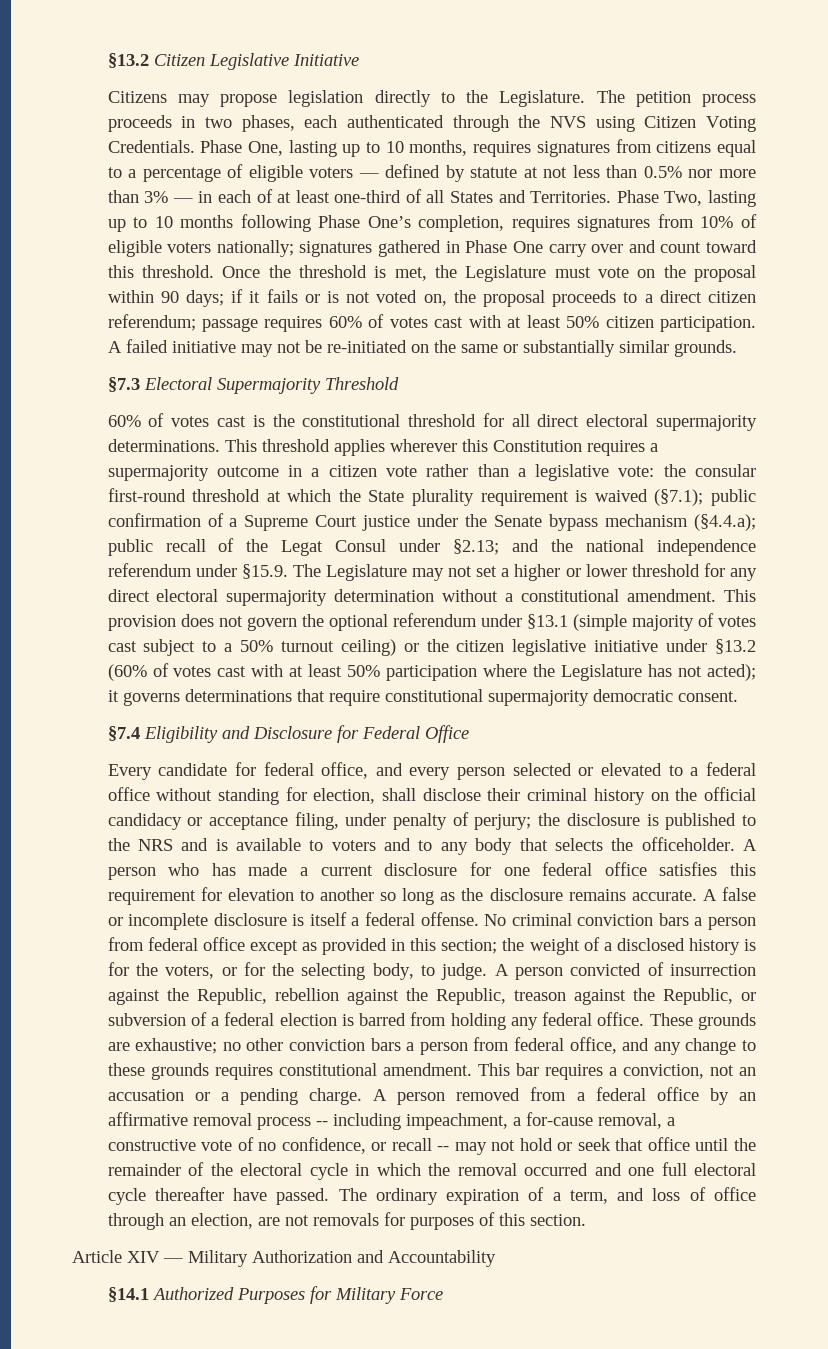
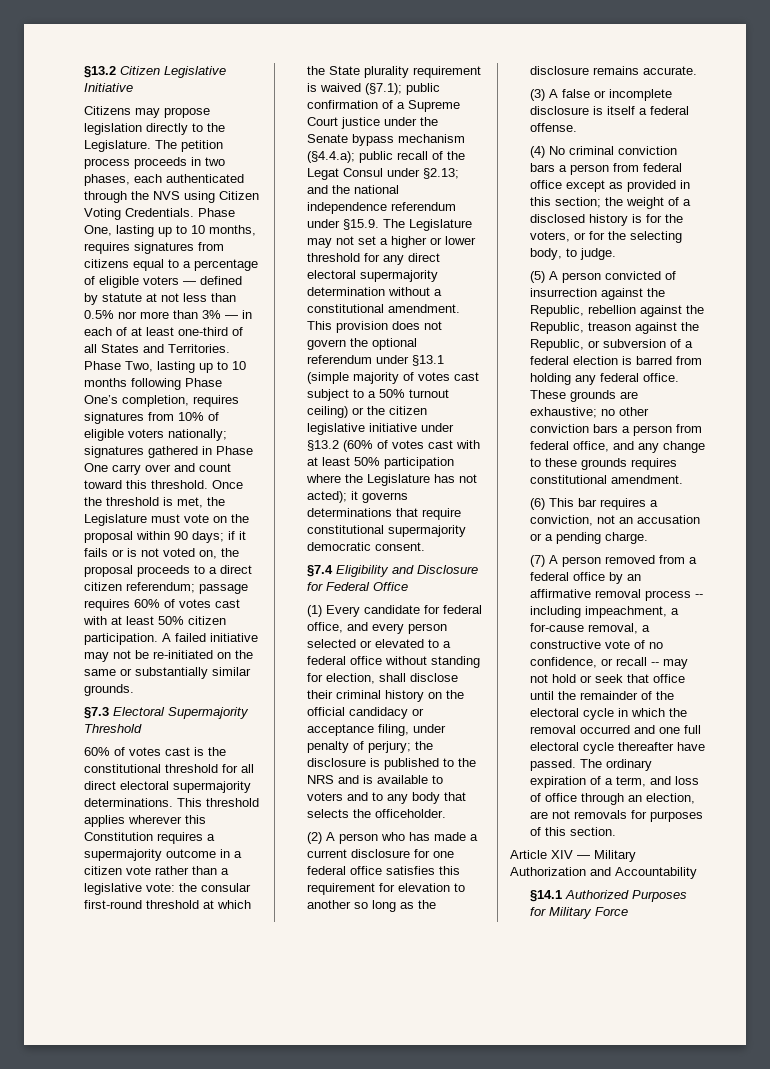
(469, 734) none -> [307,605,323,617] (1)
(735, 844) none -> [307,832,323,844] // (2)
(697, 895) none -> [530,89,546,101] // (3)
(479, 919) none -> [530,146,546,158] // (4)
(488, 971) none -> [530,271,546,283] // (5)
(472, 1069) none -> [530,498,546,510] // (6)
(363, 1096) none -> [530,555,546,567] // (7)

